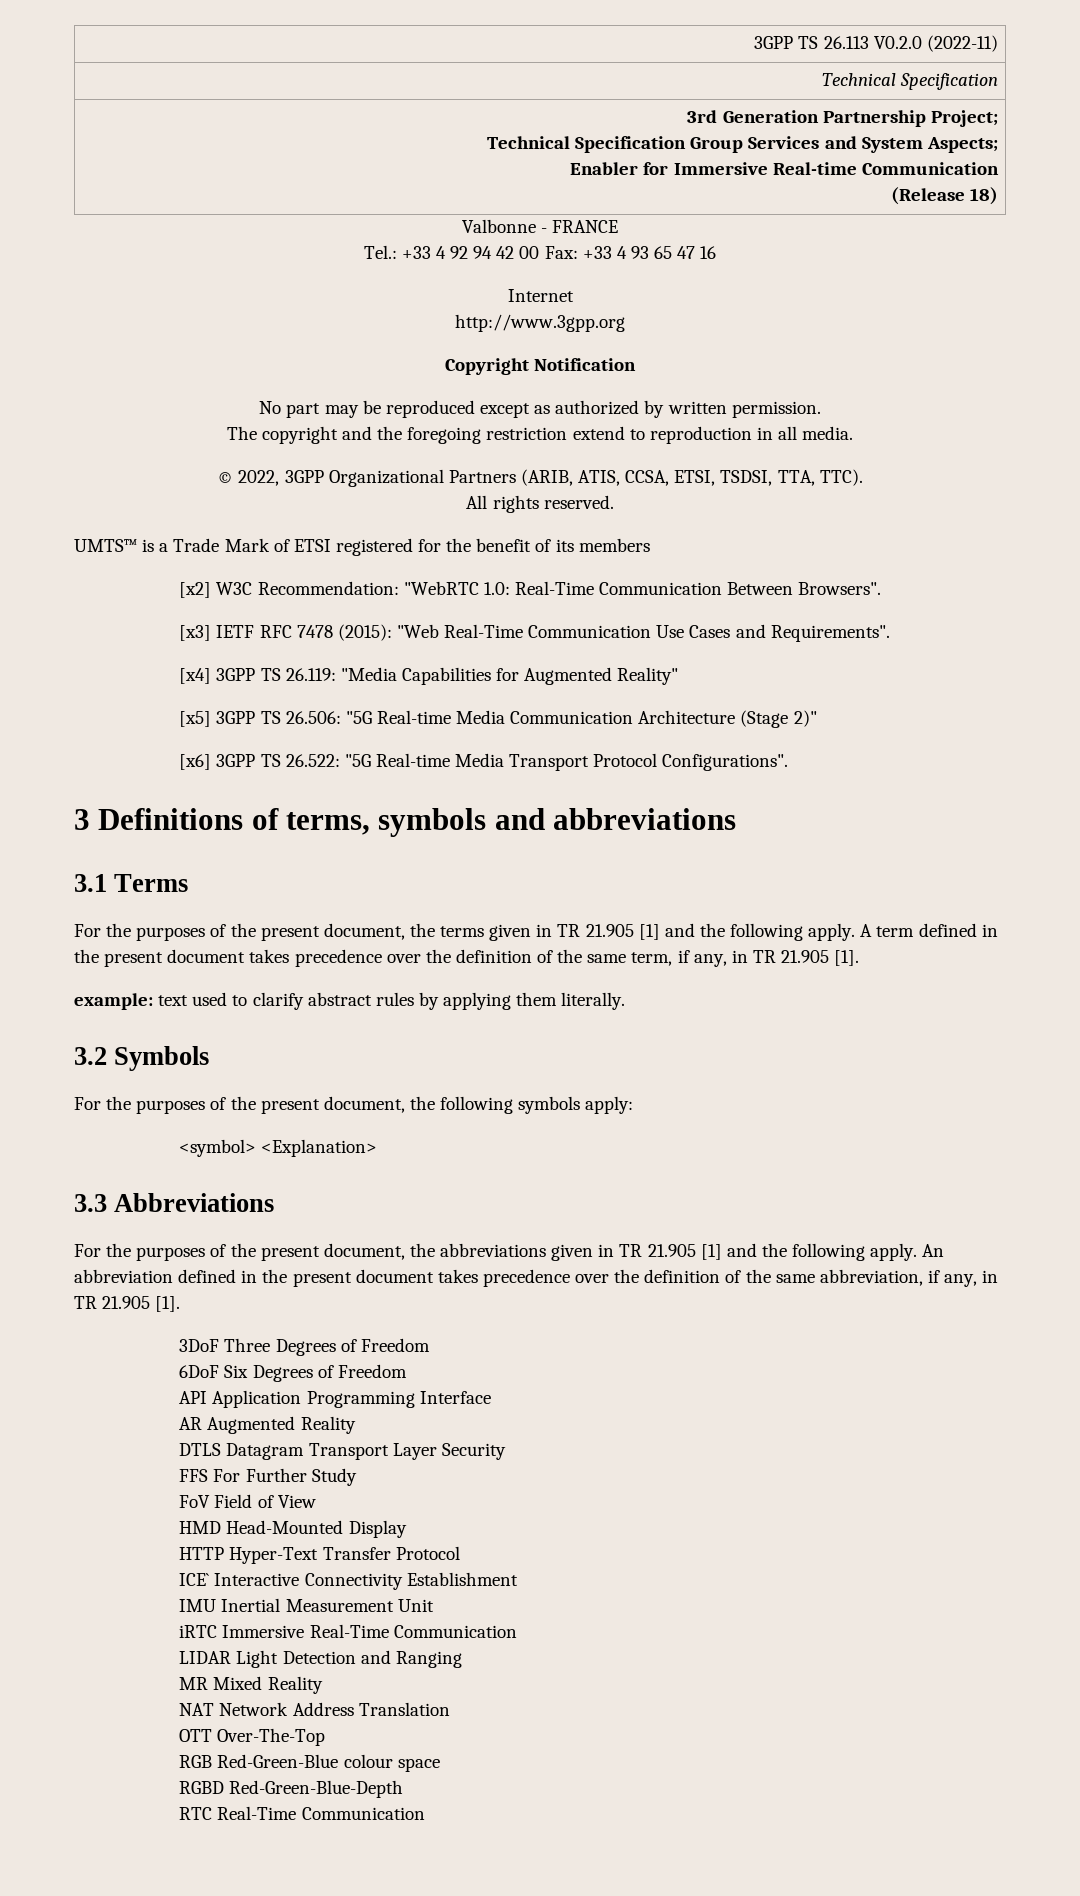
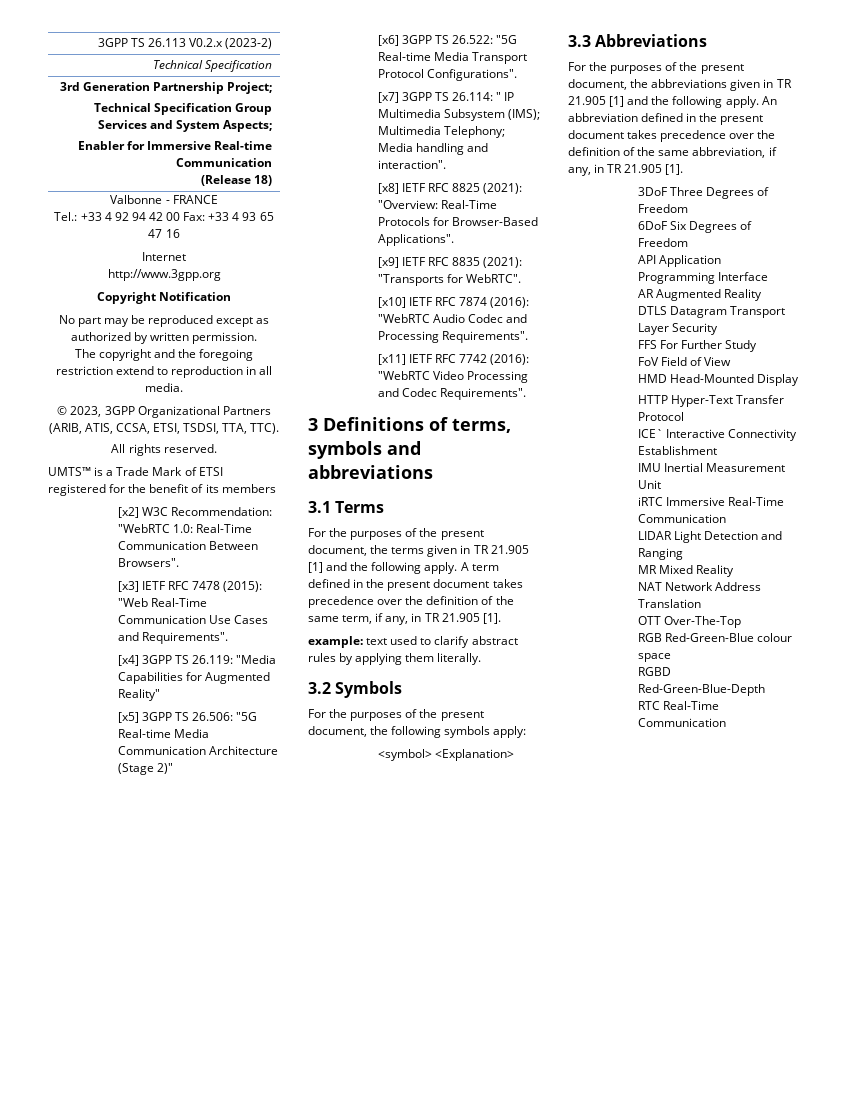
[873,35,998,52] V0.2.0 (2022-11) -> [189,38,273,49] V0.2.x (2023-2)
[238,470,280,486] 2022, -> [70,406,102,417] 2023,
(789, 762) none -> [377,92,515,103] [377,109,540,121] [377,126,505,138] [377,143,488,155] [377,160,446,169] [377,183,523,194] [377,200,497,209] [377,217,538,226] [377,234,454,246] [377,257,523,268] [377,274,521,286] [377,297,530,308] [377,314,527,323] [377,331,528,343] [377,354,530,365] [377,371,528,383] [377,388,526,400] // [x7] 3GPP TS 26.114: " IP Multimedia Subsystem (IMS); Multimedia Telephony; Media handling and interaction". // [x8] IETF RFC 8825 (2021): "Overview: Real-Time Protocols for Browser-Based Applications". // [x9] IETF RFC 8835 (2021): "Transports for WebRTC". // [x10] IETF RFC 7874 (2016): "WebRTC Audio Codec and Processing Requirements". // [x11] IETF RFC 7742 (2016): "WebRTC Video Processing and Codec Requirements".

